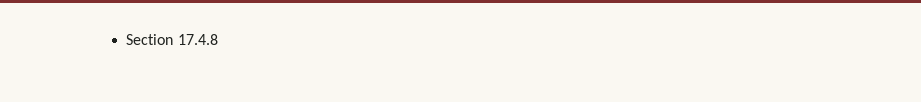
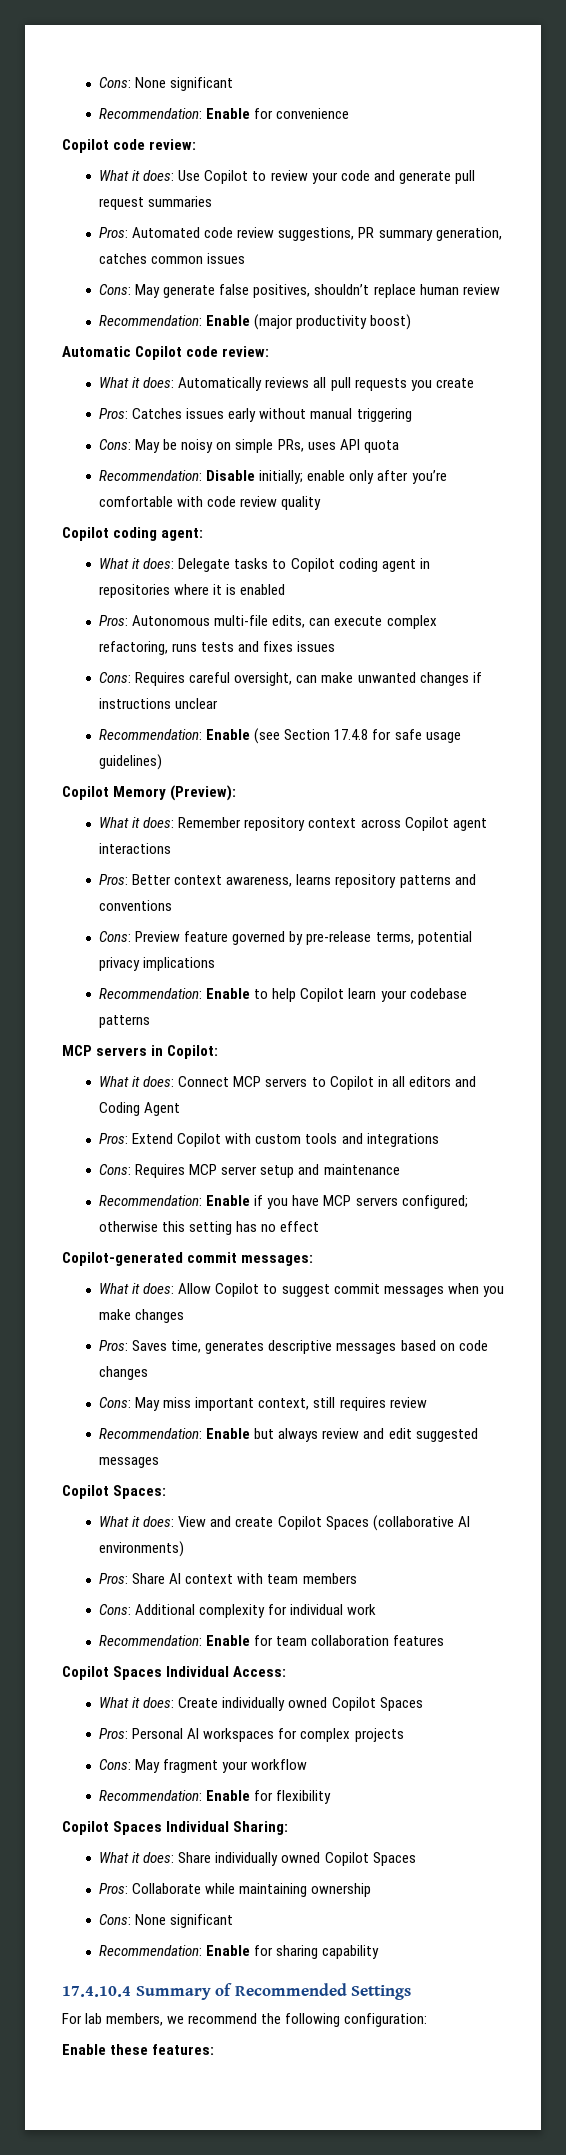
[126,34,218,45] Section 17.4.8 -> [99,77,234,91] [99,108,350,119] [62,139,197,153] [99,170,475,184] [99,196,213,210] [99,227,502,241] [99,253,246,264] [99,284,500,298] [99,314,412,330] [62,346,270,360] [99,377,474,391] [99,408,412,422] [99,439,399,453] [99,470,447,484] [99,496,322,510] [62,527,204,541] [99,558,430,572] [99,584,286,598] [99,615,437,629] [99,641,336,655] [99,672,482,686] [99,698,219,709] [99,728,461,744] [99,754,163,770] [62,785,237,801] [99,817,487,831] [99,843,172,854] [99,874,476,888] [99,900,173,911] [99,931,472,945] [99,957,216,971] [99,988,467,1002] [99,1015,151,1028] [62,1045,219,1059] [99,1076,476,1090] [99,1102,181,1116] [99,1133,439,1147] [99,1164,400,1178] [99,1195,468,1209] [99,1221,320,1235] [62,1252,314,1266] [99,1283,504,1297] [99,1309,185,1323] [99,1340,488,1354] [99,1366,149,1380] [99,1397,427,1411] [99,1428,478,1442] [99,1457,160,1468] [62,1485,167,1499] [99,1515,470,1531] [99,1541,185,1557] [99,1573,357,1584] [99,1604,377,1618] [99,1635,445,1646] [62,1666,287,1680] [99,1697,423,1711] [99,1728,404,1742] [99,1759,308,1773] [99,1790,332,1804] [62,1821,289,1835] [99,1852,416,1866] [99,1883,372,1897] [99,1914,234,1928] [99,1945,380,1959] [62,1983,412,2000] [62,2013,428,2027] [62,2044,215,2055] Cons: None significant // Recommendation: Enable for convenience // Copilot code review: // What it does: Use Copilot to review your code and generate pull request summaries // Pros: Automated code review suggestions, PR summary generation, catches common issues // Cons: May generate false positives, shouldn’t replace human review // Recommendation: Enable (major productivity boost) // Automatic Copilot code review: // What it does: Automatically reviews all pull requests you create // Pros: Catches issues early without manual triggering // Cons: May be noisy on simple PRs, uses API quota // Recommendation: Disable initially; enable only after you’re comfortable with code review quality // Copilot coding agent: // What it does: Delegate tasks to Copilot coding agent in repositories where it is enabled // Pros: Autonomous multi-file edits, can execute complex refactoring, runs tests and fixes issues // Cons: Requires careful oversight, can make unwanted changes if instructions unclear // Recommendation: Enable (see Section 17.4.8 for safe usage guidelines) // Copilot Memory (Preview): // What it does: Remember repository context across Copilot agent interactions // Pros: Better context awareness, learns repository patterns and conventions // Cons: Preview feature governed by pre-release terms, potential privacy implications // Recommendation: Enable to help Copilot learn your codebase patterns // MCP servers in Copilot: // What it does: Connect MCP servers to Copilot in all editors and Coding Agent // Pros: Extend Copilot with custom tools and integrations // Cons: Requires MCP server setup and maintenance // Recommendation: Enable if you have MCP servers configured; otherwise this setting has no effect // Copilot-generated commit messages: // What it does: Allow Copilot to suggest commit messages when you make changes // Pros: Saves time, generates descriptive messages based on code changes // Cons: May miss important context, still requires review // Recommendation: Enable but always review and edit suggested messages // Copilot Spaces: // What it does: View and create Copilot Spaces (collaborative AI environments) // Pros: Share AI context with team members // Cons: Additional complexity for individual work // Recommendation: Enable for team collaboration features // Copilot Spaces Individual Access: // What it does: Create individually owned Copilot Spaces // Pros: Personal AI workspaces for complex projects // Cons: May fragment your workflow // Recommendation: Enable for flexibility // Copilot Spaces Individual Sharing: // What it does: Share individually owned Copilot Spaces // Pros: Collaborate while maintaining ownership // Cons: None significant // Recommendation: Enable for sharing capability // 17.4.10.4 Summary of Recommended Settings // For lab members, we recommend the following configuration: // Enable these features:

